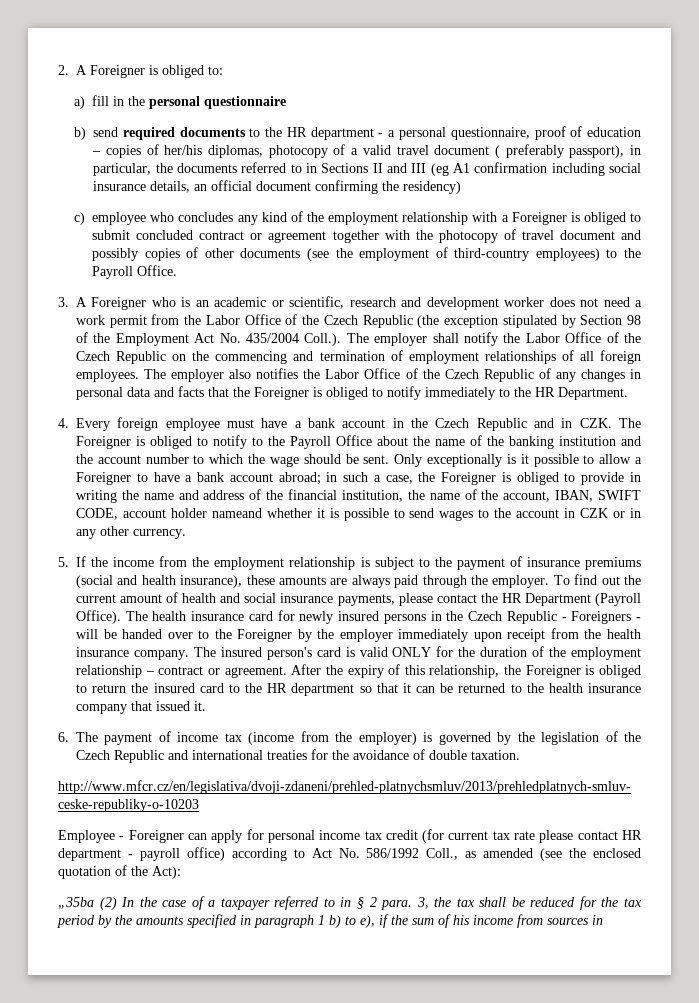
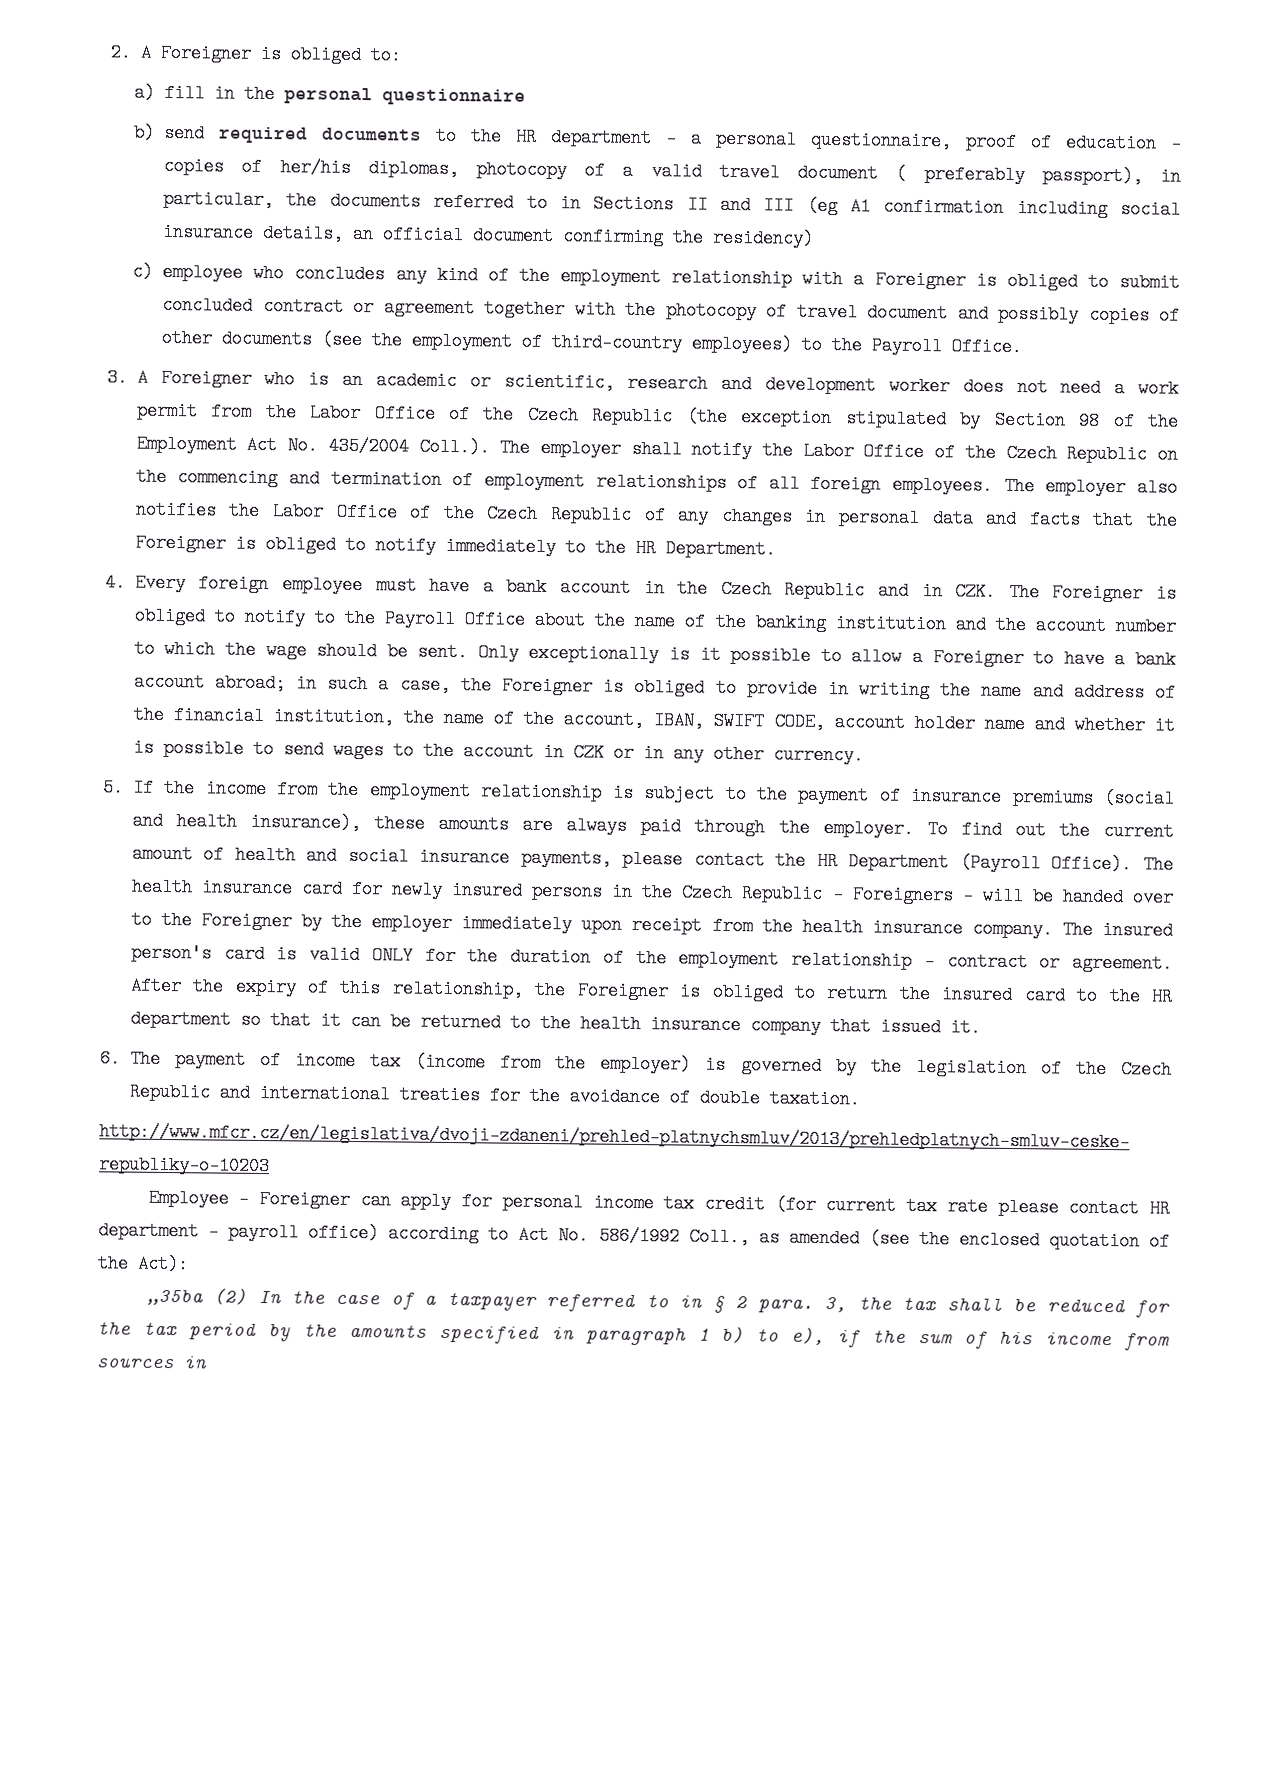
[211,508,262,518] nameand -> [983,714,1065,734] name and

